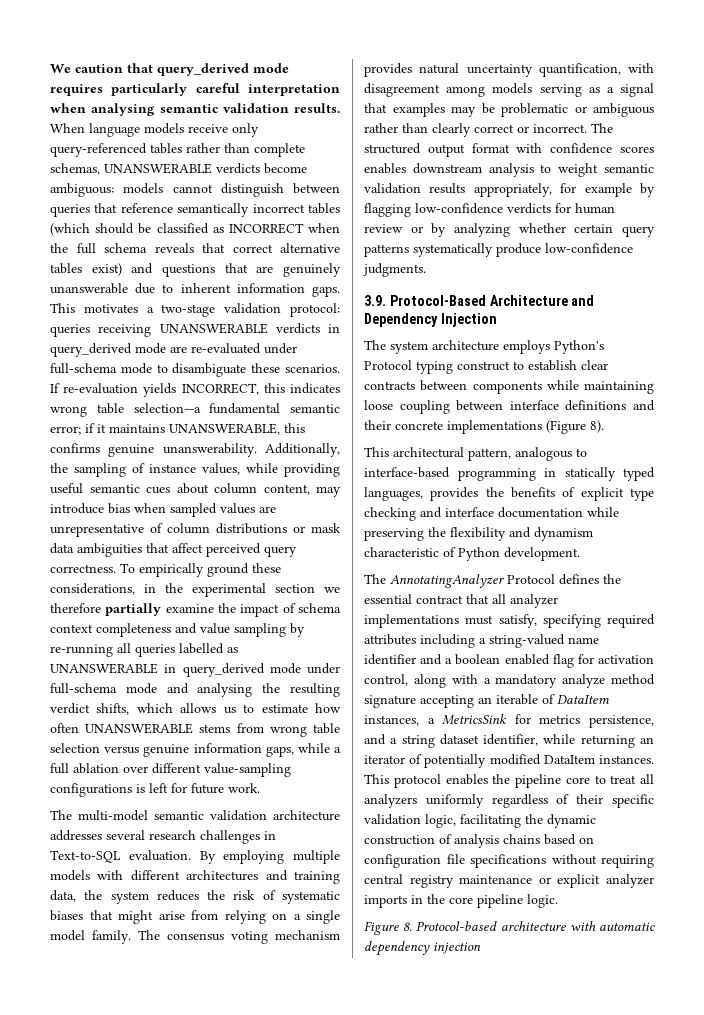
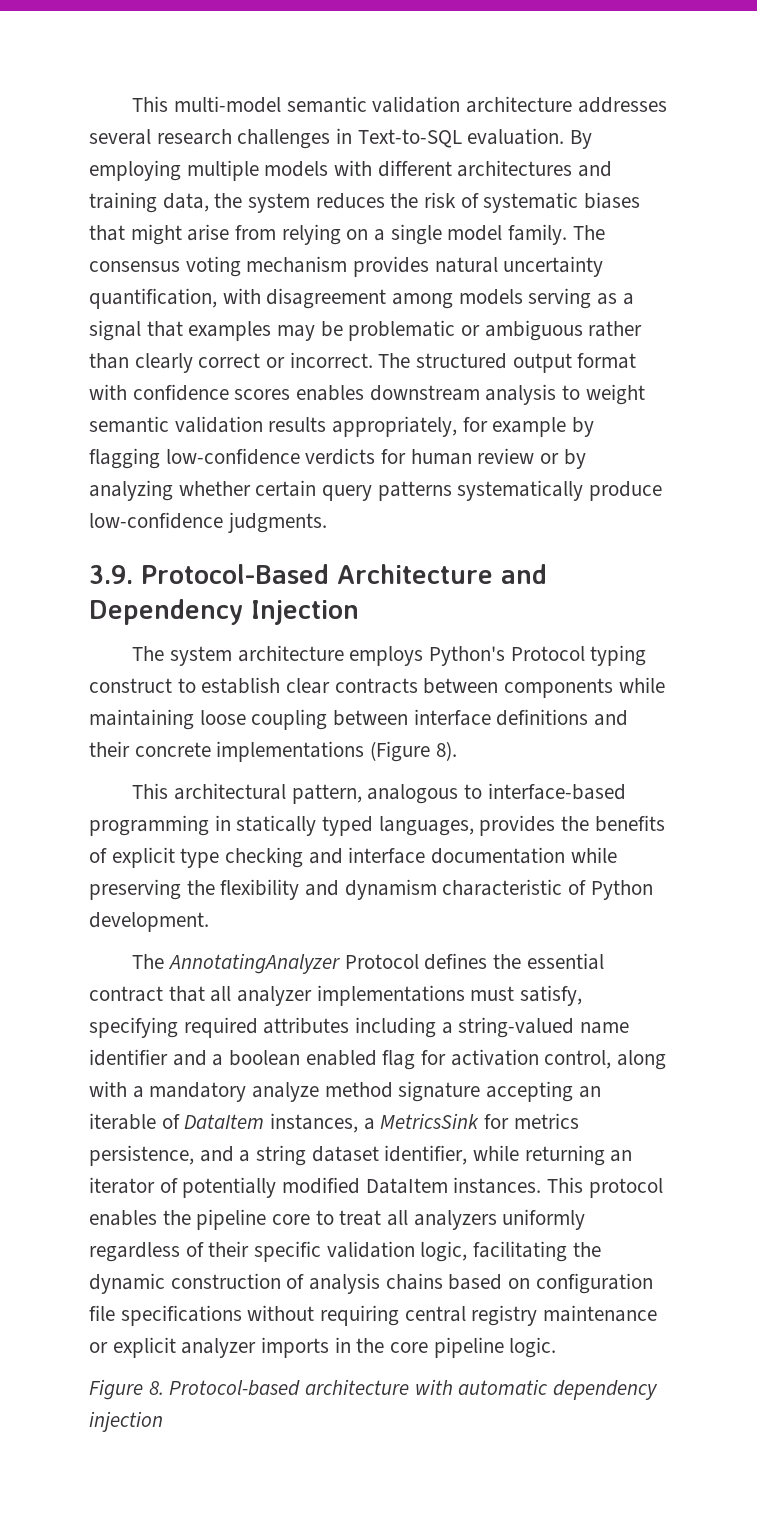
[50,63,289,76] [50,83,340,96] [50,103,340,116] [50,123,259,137] [50,143,305,157] [50,163,307,175] [50,183,340,197] [50,203,340,217] [50,223,340,236] [50,243,340,254] [50,263,341,277] [50,283,340,297] [50,303,340,317] [50,323,340,337] [50,343,297,357] [50,363,340,377] [50,383,340,397] [50,403,340,417] [50,423,305,435] [50,443,340,457] [50,463,340,477] [50,483,341,497] [50,503,276,517] [50,523,341,537] [50,543,297,557] [50,563,281,577] [50,583,340,597] [50,603,342,617] [50,623,305,637] [50,643,238,657] [50,663,340,677] [50,683,340,697] [50,703,341,715] [50,723,340,737] [50,743,341,757] [50,763,291,777] [50,783,260,797] [50,810,72,820] We caution that query_derived mode requires particularly careful interpretation when analysing semantic validation results. When language models receive only query-referenced tables rather than complete schemas, UNANSWERABLE verdicts become ambiguous: models cannot distinguish between queries that reference semantically incorrect tables (which should be classified as INCORRECT when the full schema reveals that correct alternative tables exist) and questions that are genuinely unanswerable due to inherent information gaps. This motivates a two-stage validation protocol: queries receiving UNANSWERABLE verdicts in query_derived mode are re-evaluated under full-schema mode to disambiguate these scenarios. If re-evaluation yields INCORRECT, this indicates wrong table selection—a fundamental semantic error; if it maintains UNANSWERABLE, this confirms genuine unanswerability. Additionally, the sampling of instance values, while providing useful semantic cues about column content, may introduce bias when sampled values are unrepresentative of column distributions or mask data ambiguities that affect perceived query correctness. To empirically ground these considerations, in the experimental section we therefore partially examine the impact of schema context completeness and value sampling by re-running all queries labelled as UNANSWERABLE in query_derived mode under full-schema mode and analysing the resulting verdict shifts, which allows us to estimate how often UNANSWERABLE stems from wrong table selection versus genuine information gaps, while a full ablation over different value-sampling configurations is left for future work. // The -> [132,96,169,112] This

